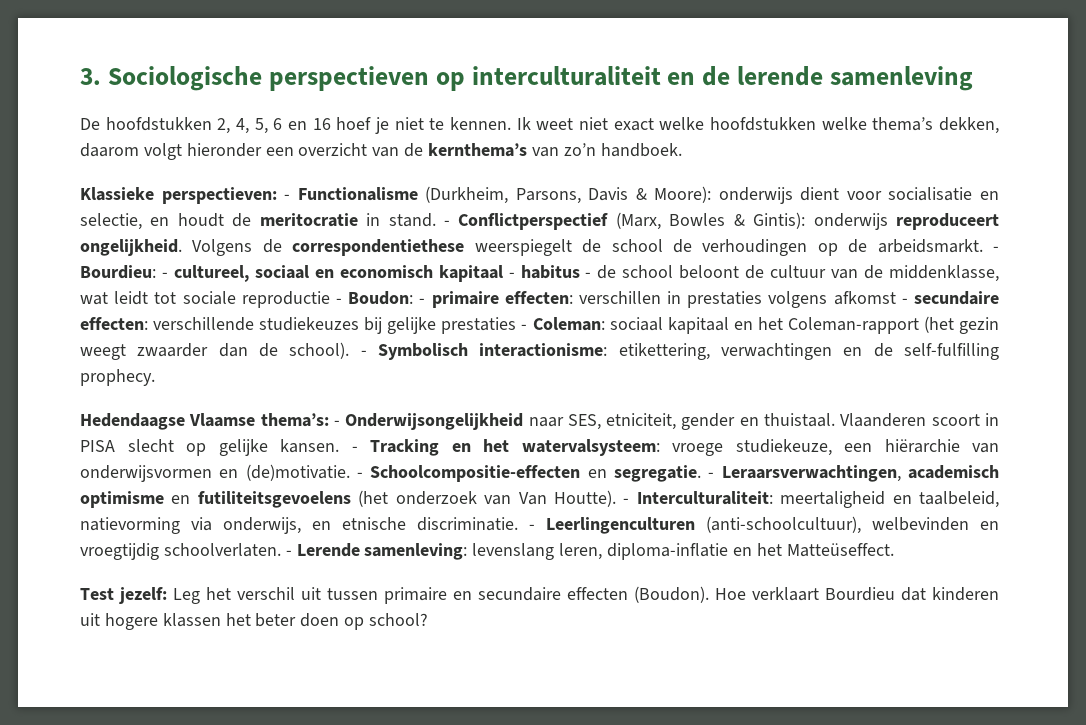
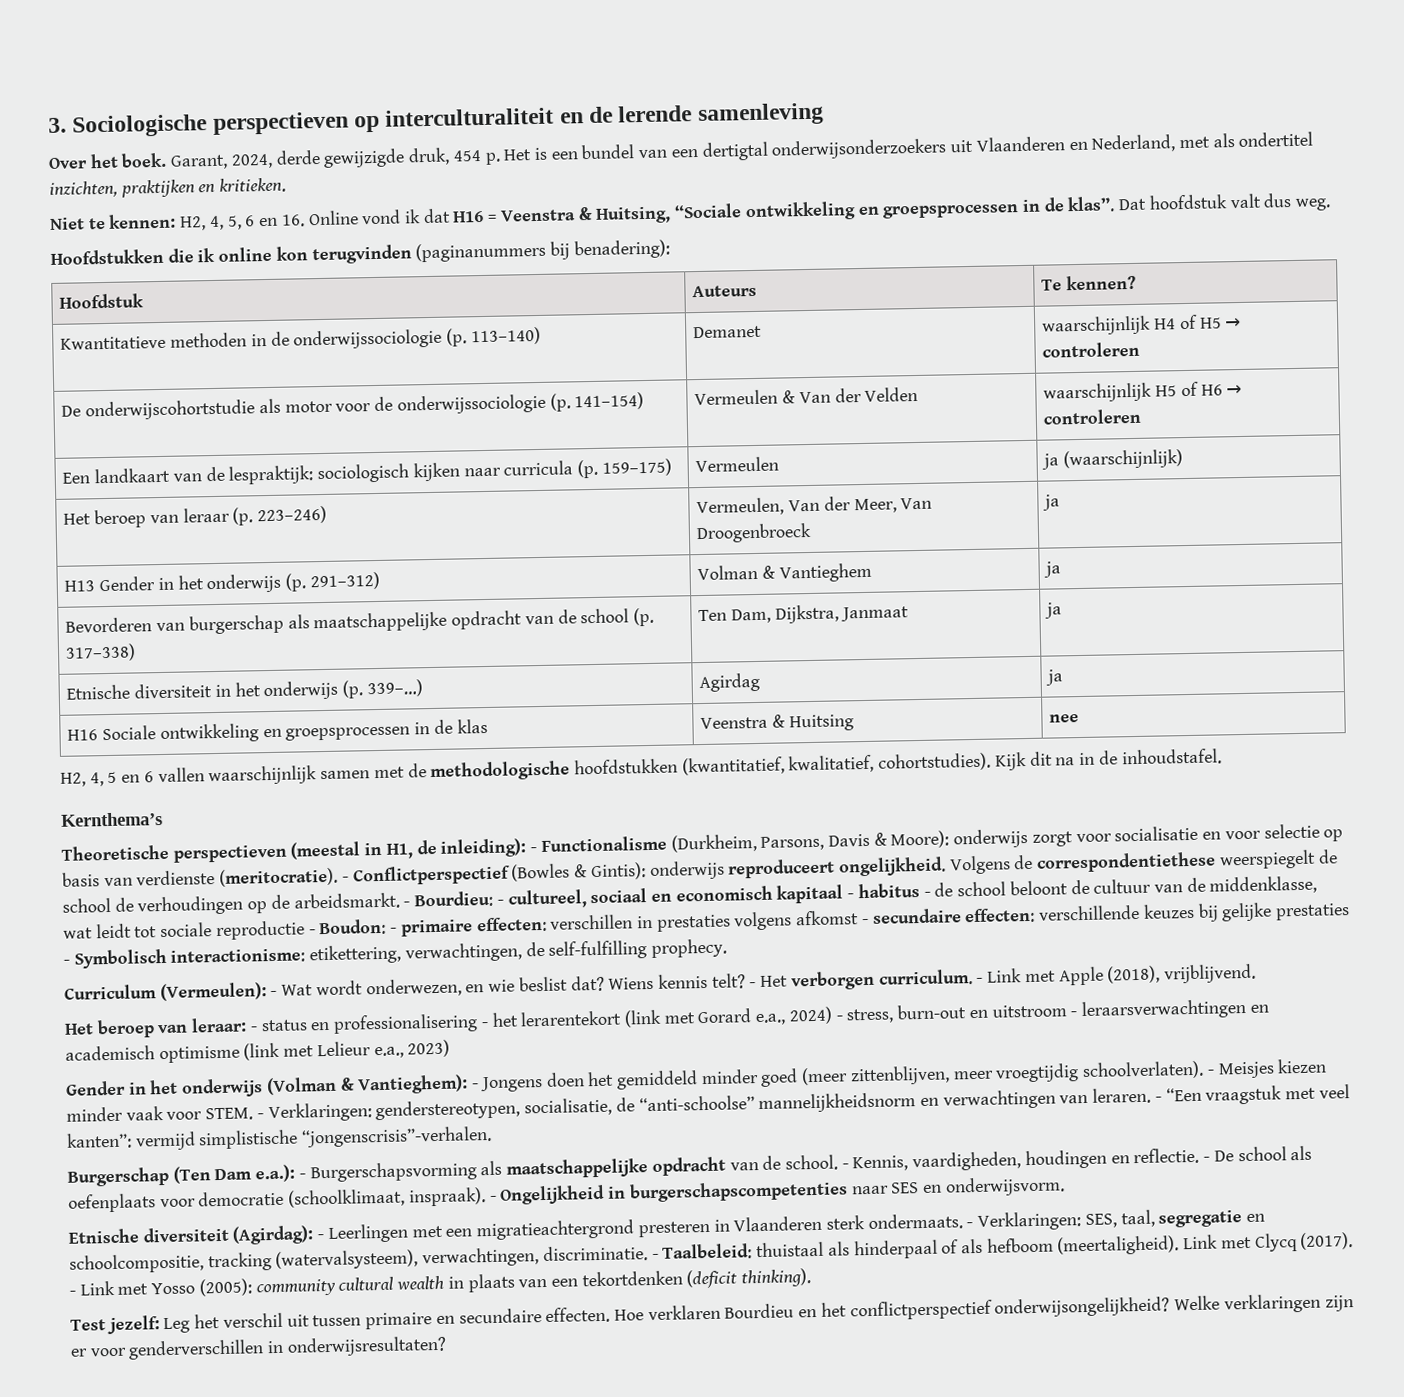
[80,117,999,134] [80,143,682,160] [80,187,277,204] De hoofdstukken 2, 4, 5, 6 en 16 hoef je niet te kennen. Ik weet niet exact welke hoofdstukken welke thema’s dekken, daarom volgt hieronder een overzicht van de kernthema’s van zo’n handboek. // Klassieke perspectieven: -> [48,131,1314,170] [49,177,287,198] [49,193,1332,231] [50,239,670,265] [59,293,145,309] [692,284,758,298] [1041,274,1137,291] [60,326,541,350] [693,325,763,339] [1042,314,1242,336] [1042,341,1141,358] [61,392,645,421] [694,386,919,406] [1043,381,1243,403] [1043,408,1142,425] [62,458,672,485] [695,456,780,473] [1041,449,1184,470] [63,505,328,529] [696,496,933,517] [696,522,813,544] [1042,494,1061,511] [64,571,380,594] [697,562,872,583] [1043,561,1062,578] [65,607,654,635] [65,643,137,662] [698,604,909,624] [1044,602,1063,619] [66,679,423,701] [699,672,761,693] [1045,669,1064,686] [67,718,488,744] [700,714,854,732] [1049,714,1080,723] [60,748,1222,787] [61,812,163,827] [61,838,527,863] Over het boek. Garant, 2024, derde gewijzigde druk, 454 p. Het is een bundel van een dertigtal onderwijsonderzoekers uit Vlaanderen en Nederland, met als ondertitel inzichten, praktijken en kritieken. // Niet te kennen: H2, 4, 5, 6 en 16. Online vond ik dat H16 = Veenstra & Huitsing, “Sociale ontwikkeling en groepsprocessen in de klas”. Dat hoofdstuk valt dus weg. // Hoofdstukken die ik online kon terugvinden (paginanummers bij benadering): // Hoofdstuk | Auteurs | Te kennen? // Kwantitatieve methoden in de onderwijssociologie (p. 113–140) | Demanet | waarschijnlijk H4 of H5 → controleren // De onderwijscohortstudie als motor voor de onderwijssociologie (p. 141–154) | Vermeulen & Van der Velden | waarschijnlijk H5 of H6 → controleren // Een landkaart van de lespraktijk: sociologisch kijken naar curricula (p. 159–175) | Vermeulen | ja (waarschijnlijk) // Het beroep van leraar (p. 223–246) | Vermeulen, Van der Meer, Van Droogenbroeck | ja // H13 Gender in het onderwijs (p. 291–312) | Volman & Vantieghem | ja // Bevorderen van burgerschap als maatschappelijke opdracht van de school (p. 317–338) | Ten Dam, Dijkstra, Janmaat | ja // Etnische diversiteit in het onderwijs (p. 339–…) | Agirdag | ja // H16 Sociale ontwikkeling en groepsprocessen in de klas | Veenstra & Huitsing | nee // H2, 4, 5 en 6 vallen waarschijnlijk samen met de methodologische hoofdstukken (kwantitatief, kwalitatief, cohortstudies). Kijk dit na in de inhoudstafel. // Kernthema’s // Theoretische perspectieven (meestal in H1, de inleiding):
[800,187,840,201] dient -> [1031,831,1073,847] zorgt
[80,212,726,230] selectie, en houdt de meritocratie in stand. - Conflictperspectief (Marx, Bowles -> [1224,823,1344,842] [62,863,571,887] voor selectie op basis van verdienste (meritocratie). - Conflictperspectief (Bowles
[259,317,360,331] studiekeuzes -> [1142,903,1195,919] keuzes
[532,316,999,334] [80,342,367,360] Coleman: sociaal kapitaal en het Coleman-rapport (het gezin weegt zwaarder dan de school). - -> (70, 962) none
[721,343,863,360] verwachtingen en -> [404,942,522,963] verwachtingen,
[80,413,999,430] [80,439,999,456] [80,464,1000,482] [80,490,999,508] [80,516,999,534] [80,543,894,560] Hedendaagse Vlaamse thema’s: - Onderwijsongelijkheid naar SES, etniciteit, gender en thuistaal. Vlaanderen scoort in PISA slecht op gelijke kansen. - Tracking en het watervalsysteem: vroege studiekeuze, een hiërarchie van onderwijsvormen en (de)motivatie. - Schoolcompositie-effecten en segregatie. - Leraarsverwachtingen, academisch optimisme en futiliteitsgevoelens (het onderzoek van Van Houtte). - Interculturaliteit: meertaligheid en taalbeleid, natievorming via onderwijs, en etnische discriminatie. - Leerlingenculturen (anti-schoolcultuur), welbevinden en vroegtijdig schoolverlaten. - Lerende samenleving: levenslang leren, diploma-inflatie en het Matteüseffect. -> [64,963,1256,1002] [64,998,1269,1039] [65,1039,451,1064] [65,1058,1328,1098] [66,1084,1350,1123] [66,1125,493,1151] [67,1145,1313,1187] [68,1176,1065,1213] [68,1209,1266,1245] [69,1232,1354,1274] [69,1268,812,1297] Curriculum (Vermeulen): - Wat wordt onderwezen, en wie beslist dat? Wiens kennis telt? - Het verborgen curriculum. - Link met Apple (2018), vrijblijvend. // Het beroep van leraar: - status en professionalisering - het lerarentekort (link met Gorard e.a., 2024) - stress, burn-out en uitstroom - leraarsverwachtingen en academisch optimisme (link met Lelieur e.a., 2023) // Gender in het onderwijs (Volman & Vantieghem): - Jongens doen het gemiddeld minder goed (meer zittenblijven, meer vroegtijdig schoolverlaten). - Meisjes kiezen minder vaak voor STEM. - Verklaringen: genderstereotypen, socialisatie, de “anti-schoolse” mannelijkheidsnorm en verwachtingen van leraren. - “Een vraagstuk met veel kanten”: vermijd simplistische “jongenscrisis”-verhalen. // Burgerschap (Ten Dam e.a.): - Burgerschapsvorming als maatschappelijke opdracht van de school. - Kennis, vaardigheden, houdingen en reflectie. - De school als oefenplaats voor democratie (schoolklimaat, inspraak). - Ongelijkheid in burgerschapscompetenties naar SES en onderwijsvorm. // Etnische diversiteit (Agirdag): - Leerlingen met een migratieachtergrond presteren in Vlaanderen sterk ondermaats. - Verklaringen: SES, taal, segregatie en schoolcompositie, tracking (watervalsysteem), verwachtingen, discriminatie. - Taalbeleid: thuistaal als hinderpaal of als hefboom (meertaligheid). Link met Clycq (2017). - Link met Yosso (2005): community cultural wealth in plaats van een tekortdenken (deficit thinking).
[567,586,999,603] [80,613,429,630] effecten (Boudon). Hoe verklaart Bourdieu dat kinderen uit hogere klassen het beter doen op school? -> [545,1293,1354,1324] [70,1335,447,1360] effecten. Hoe verklaren Bourdieu en het conflictperspectief onderwijsongelijkheid? Welke verklaringen zijn er voor genderverschillen in onderwijsresultaten?

